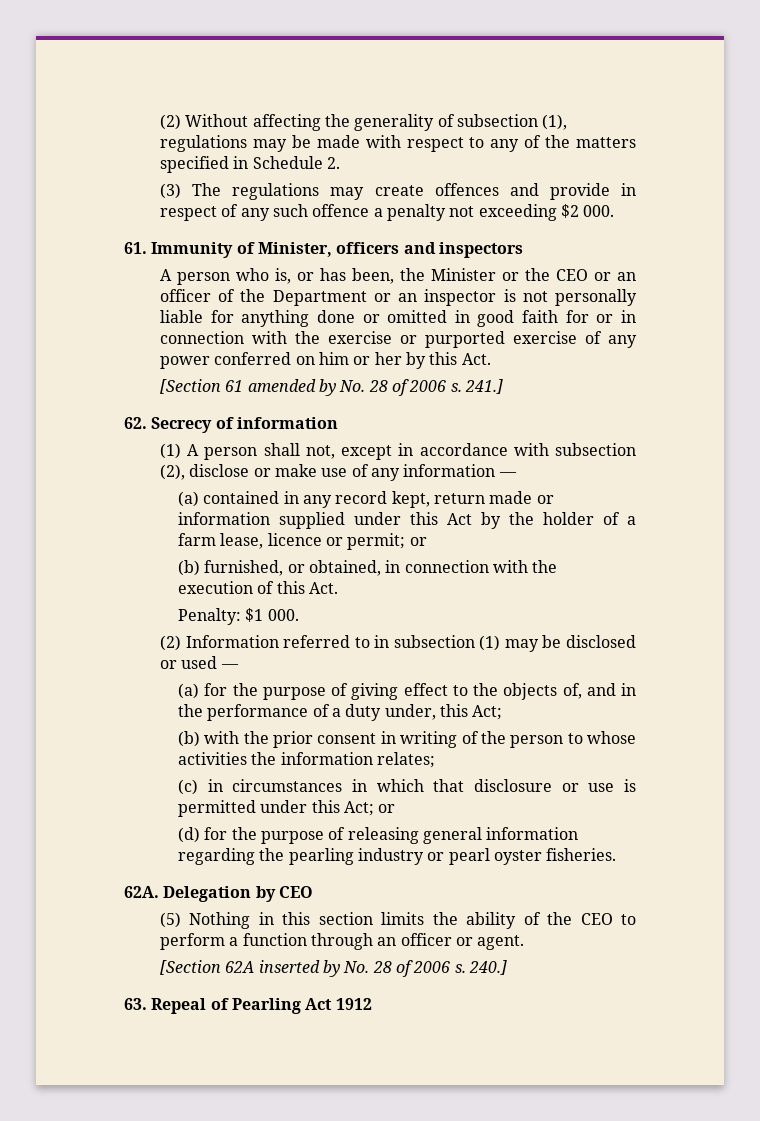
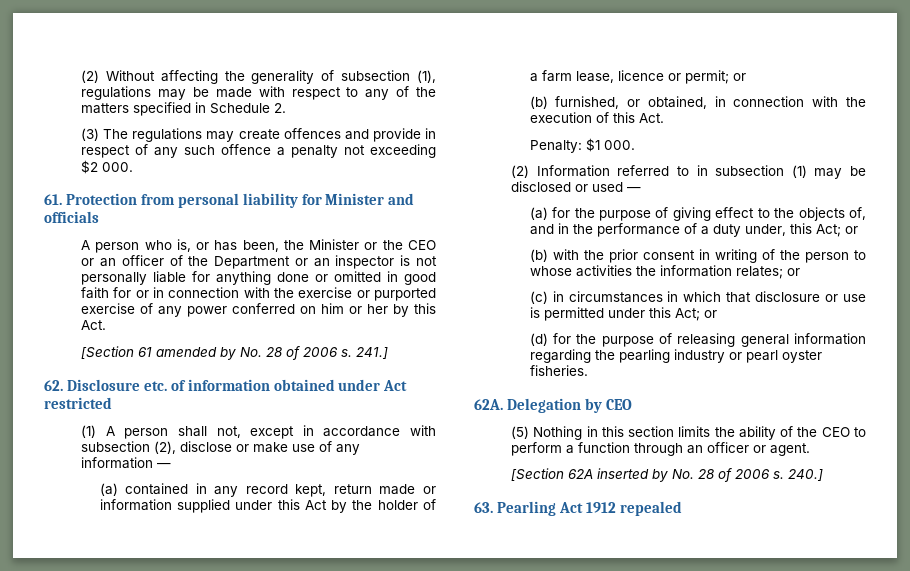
[151,242,523,258] Immunity of Minister, officers and inspectors -> [65,193,415,208] [44,211,99,223] Protection from personal liability for Minister and officials
[151,417,213,433] Secrecy -> [66,379,167,391] Disclosure etc.
(338, 423) none -> [273,379,408,391] [44,397,112,409] obtained under Act restricted
(503, 712) none -> [844,226,858,234] or
(435, 760) none -> [786,268,800,276] or
[151,998,229,1014] Repeal of -> (493, 507) none
(372, 1004) none -> [619,501,682,516] repealed

